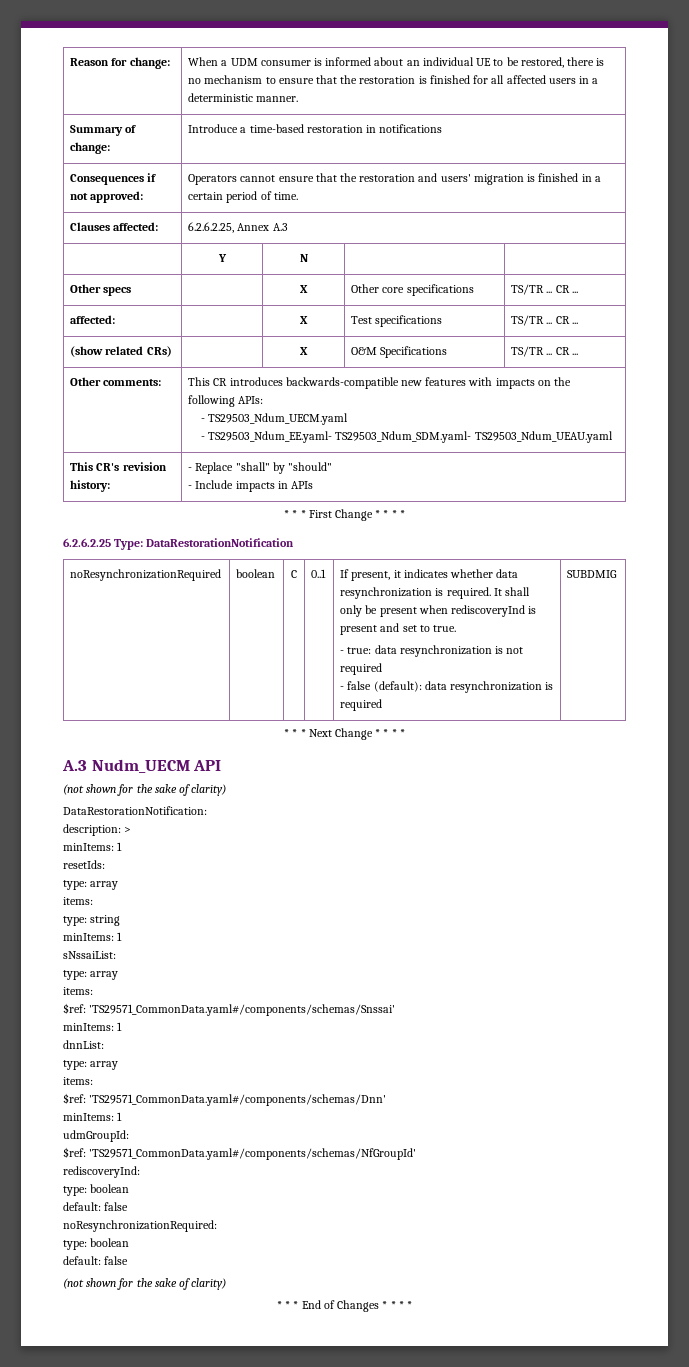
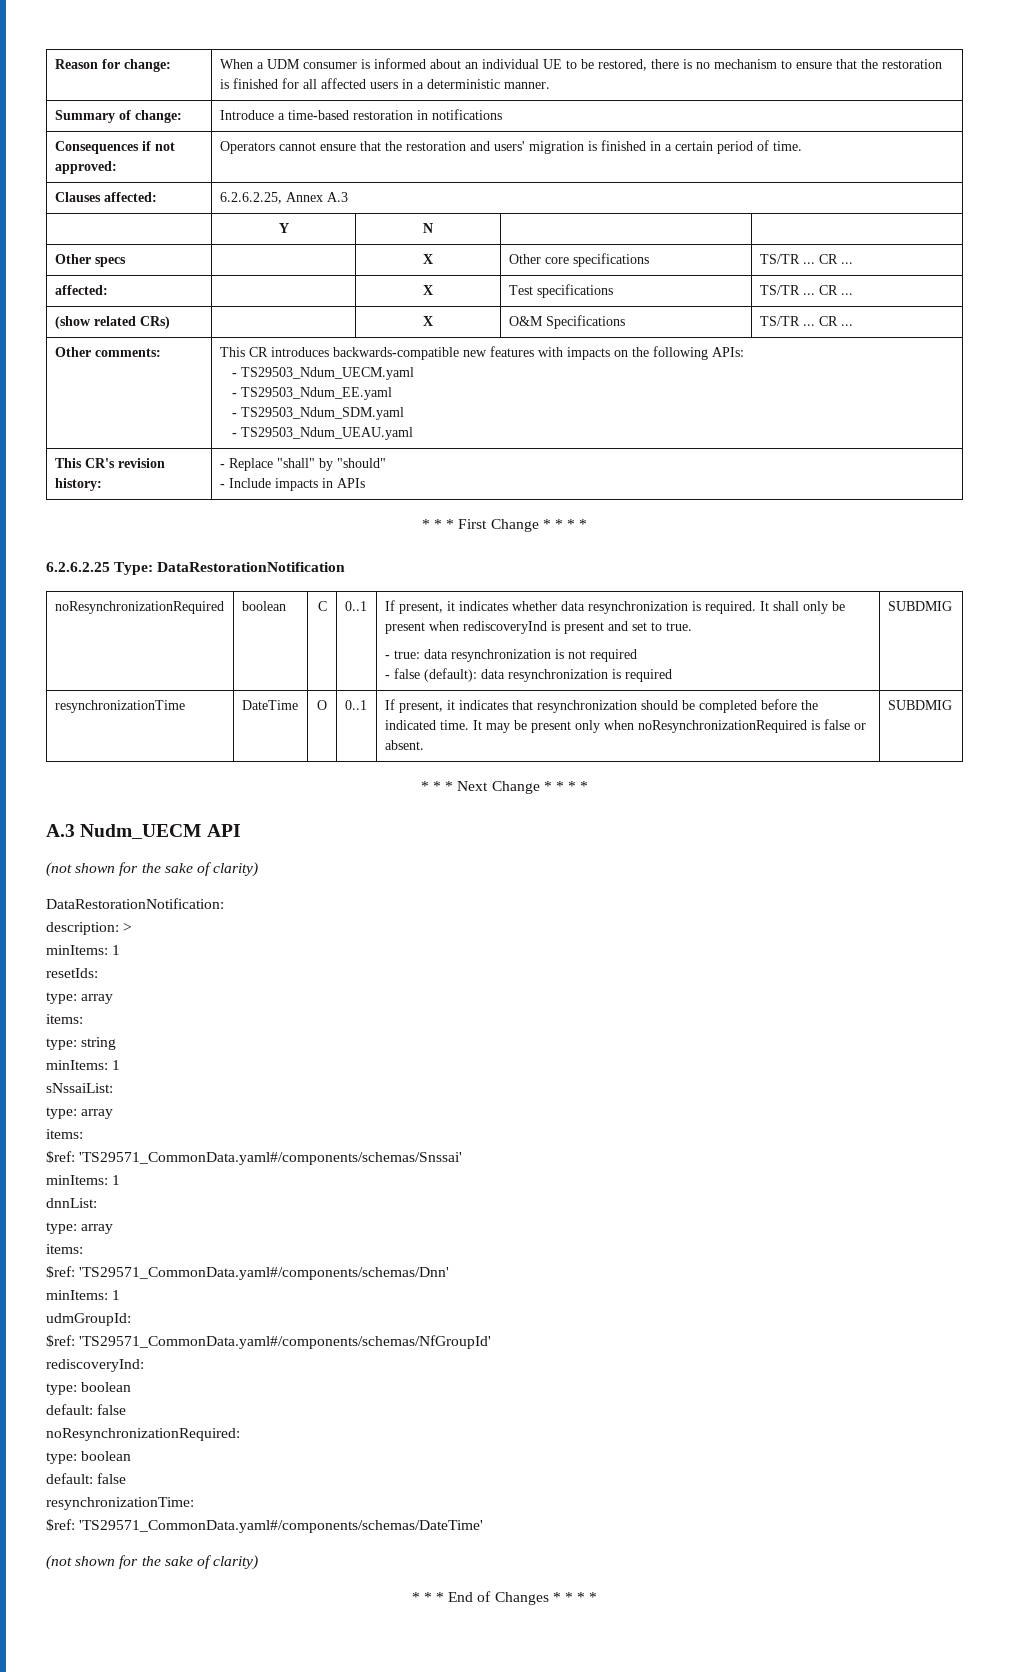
[208,431,472,443] TS29503_Ndum_EE.yaml- TS29503_Ndum_SDM.yaml- -> [241,387,393,400] [232,407,405,420] [232,433,238,437] TS29503_Ndum_EE.yaml // - TS29503_Ndum_SDM.yaml // -
(618, 574) none -> [54,700,185,713] [241,700,298,710] [317,700,327,710] [344,700,367,710] [384,699,818,713] [384,719,866,733] [384,740,424,750] [887,700,952,710] // resynchronizationTime | DateTime | O | 0..1 | If present, it indicates that resynchronization should be completed before the indicated time. It may be present only when noResynchronizationRequired is false or absent. | SUBDMIG
(129, 1260) none -> [46,1497,194,1510] [46,1519,484,1533] // resynchronizationTime: // $ref: 'TS29571_CommonData.yaml#/components/schemas/DateTime'

